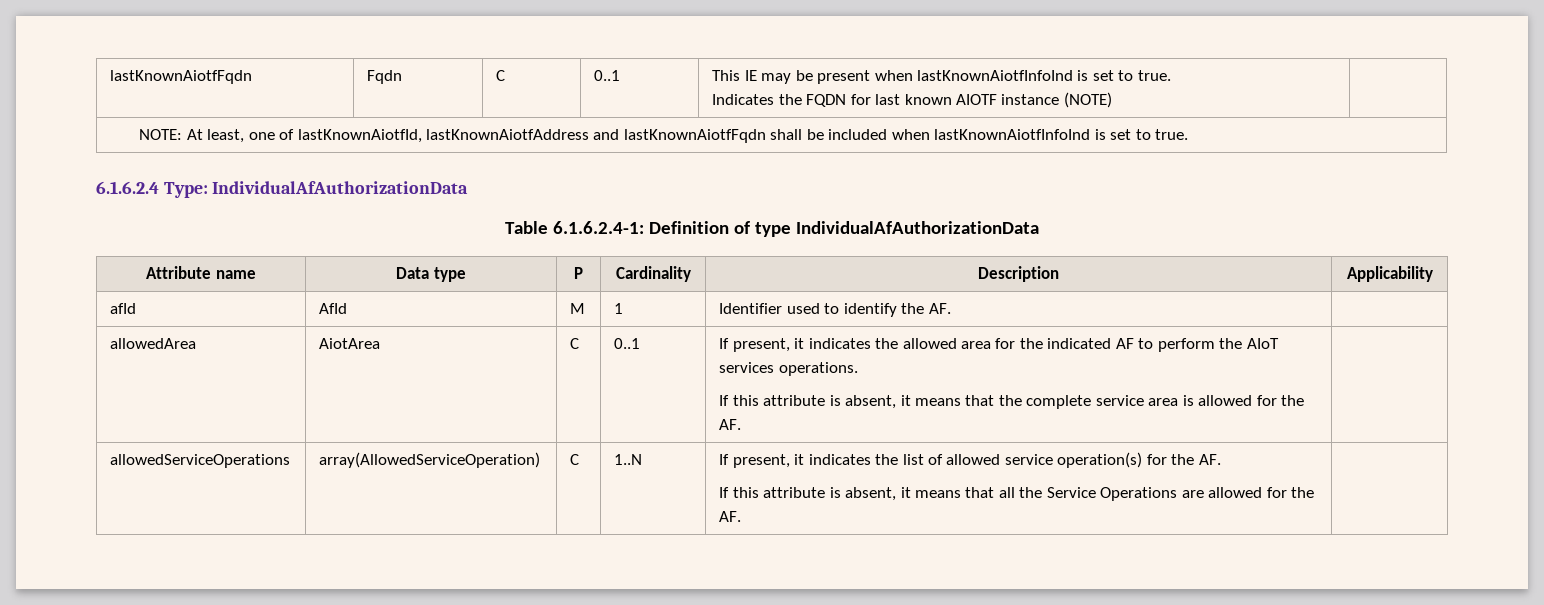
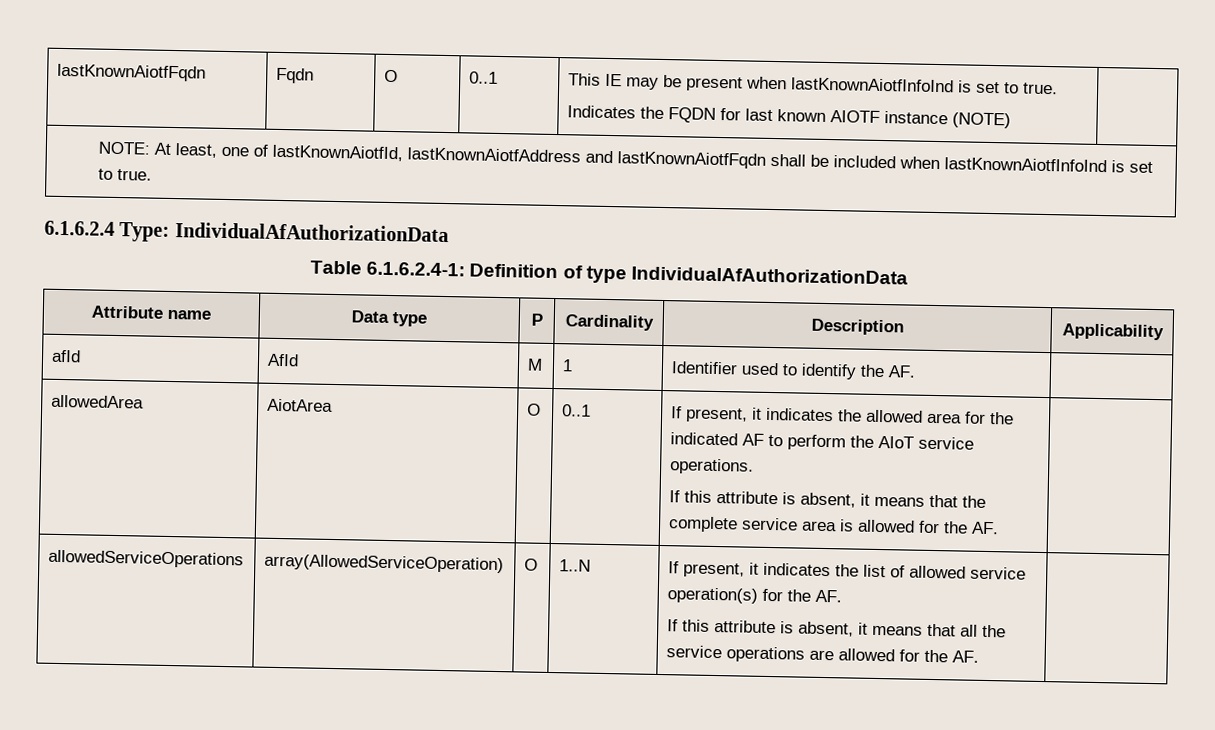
[496,70,506,81] C -> [384,69,399,83] O
[570,338,580,349] C -> [527,403,542,416] O
[719,362,775,373] services -> [918,436,975,450] service
[570,454,580,465] C -> [524,558,539,571] O
[1046,487,1178,501] Service Operations -> [666,645,806,663] service operations

